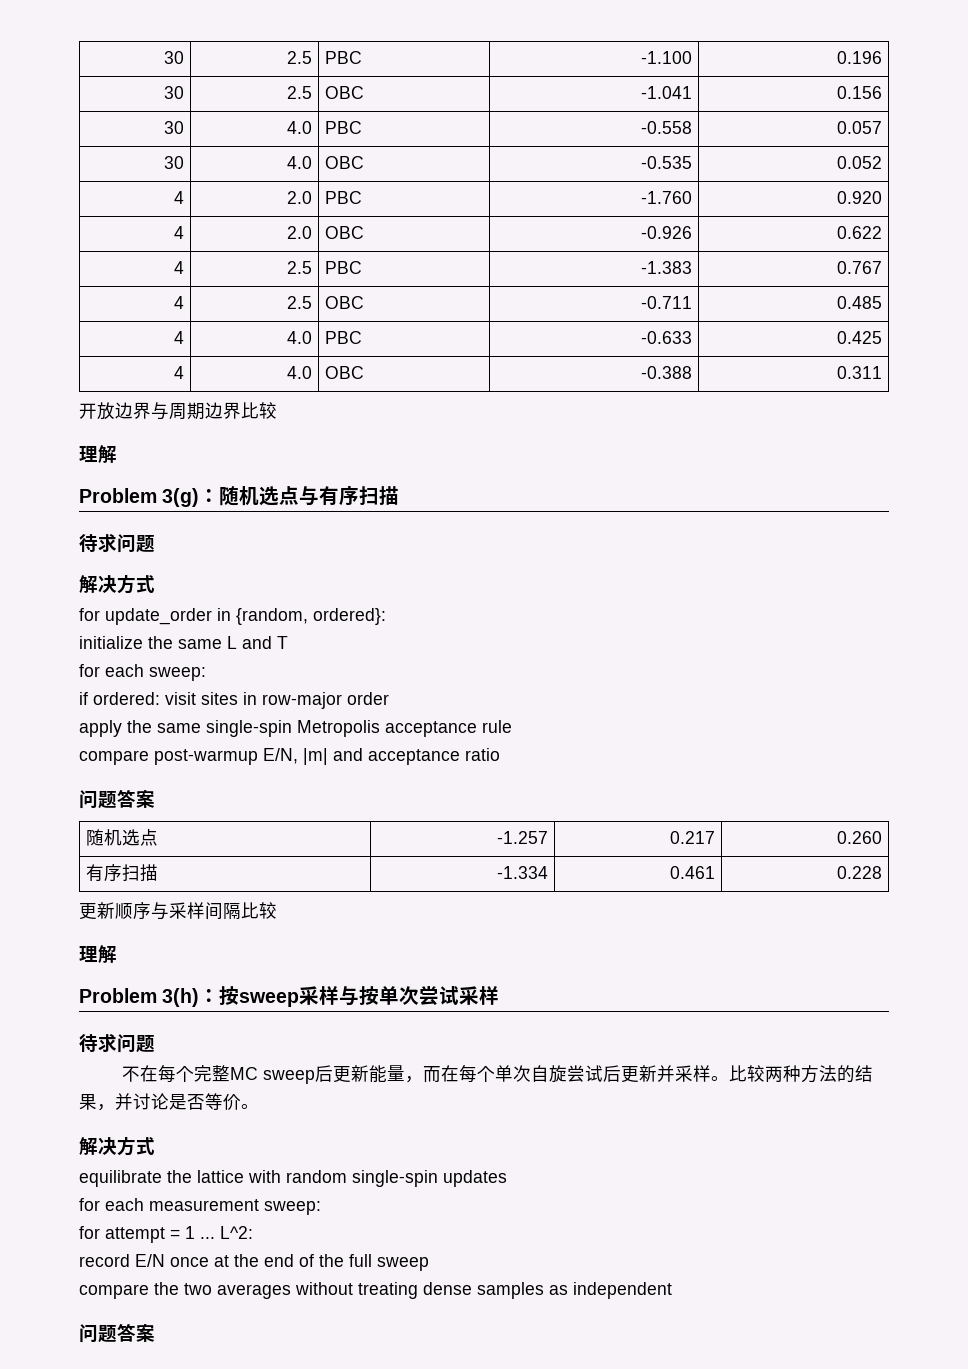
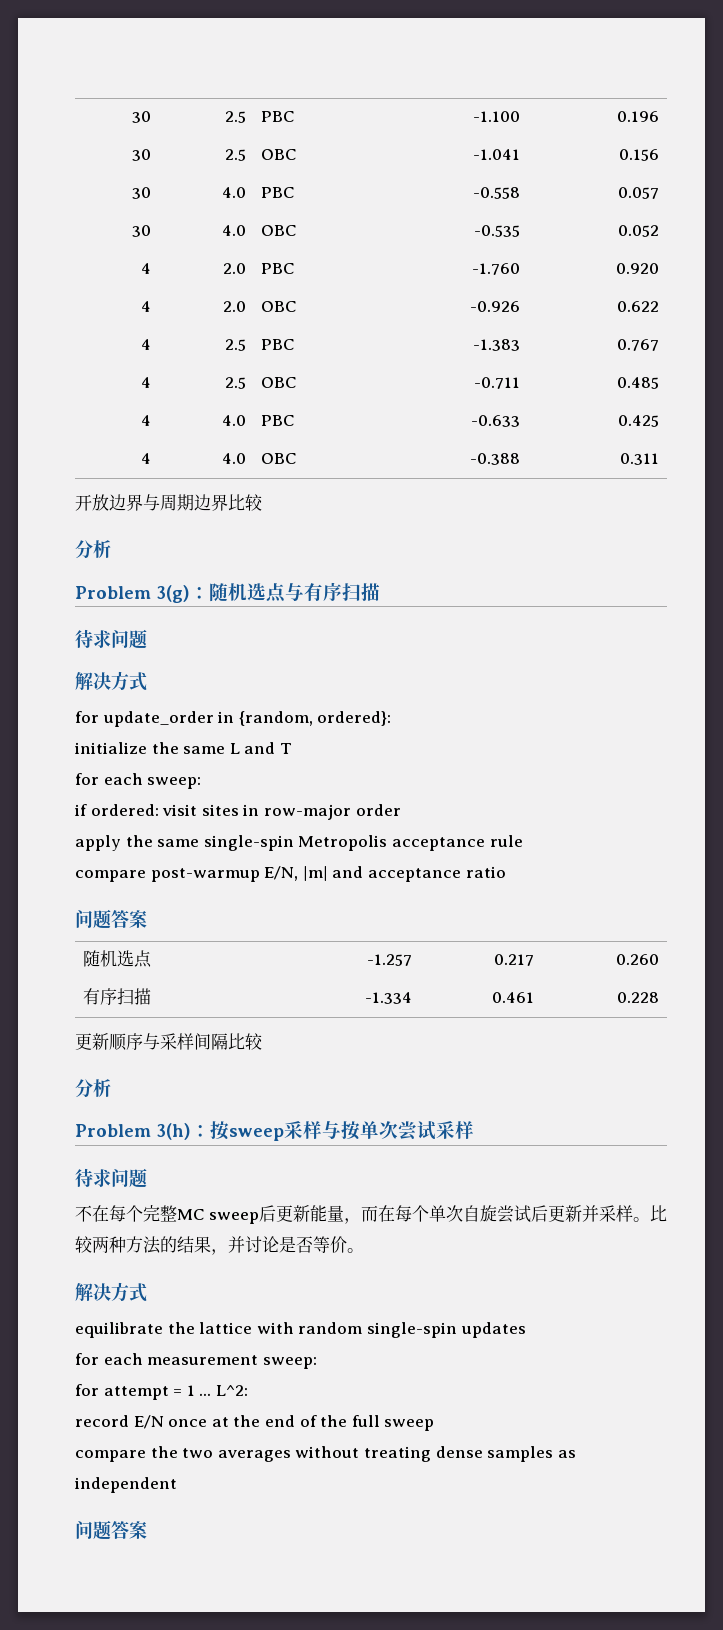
[79,445,117,463] 理解 -> [75,540,111,559] 分析
[79,945,117,963] 理解 -> [75,1079,111,1098] 分析

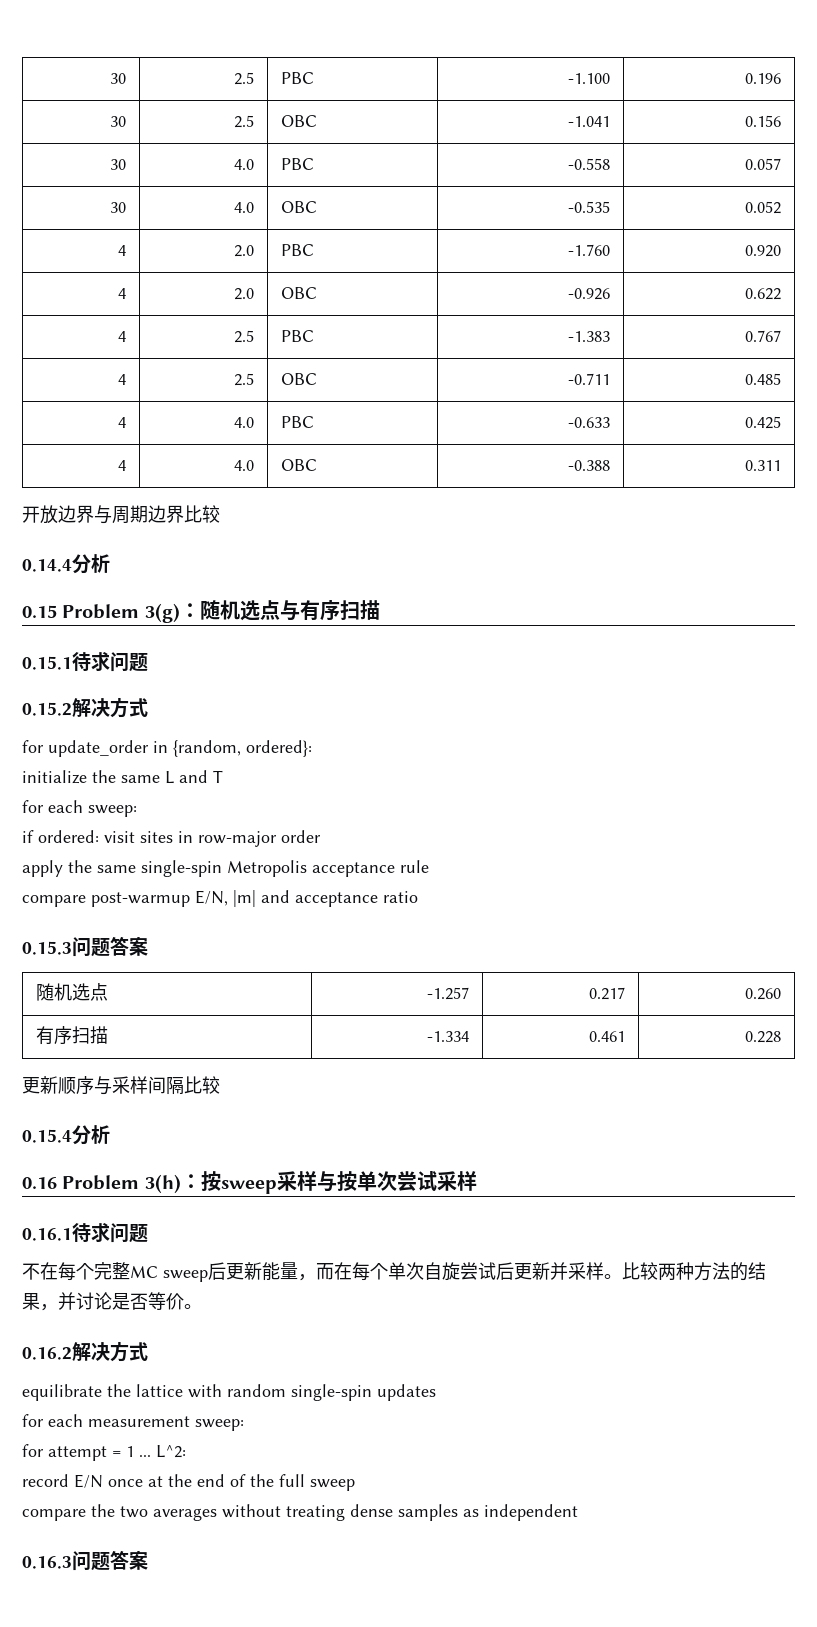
[75,540,111,559] 分析 // -> [22,554,110,574] [22,605,57,618] 0.14.4分析 // 0.15
[75,629,147,649] 待求问题 // -> [22,651,148,672] [22,702,72,716] 0.15.1待求问题 // 0.15.2
(506, 872) none -> [22,941,72,955] 0.15.3
[75,1079,111,1098] 分析 // -> [22,1125,110,1145] [22,1177,57,1189] 0.15.4分析 // 0.16
(474, 1130) none -> [22,1228,72,1241] 0.16.1
(364, 1250) none -> [22,1347,72,1360] 0.16.2
(177, 1485) none -> [22,1556,72,1569] 0.16.3

